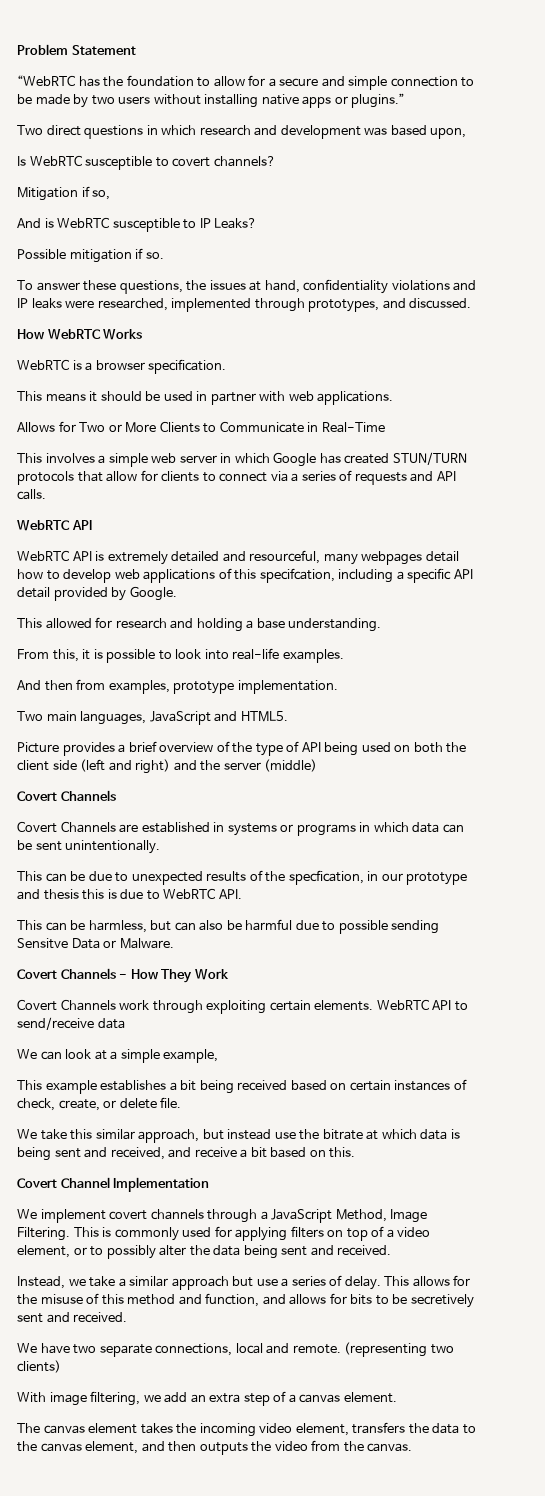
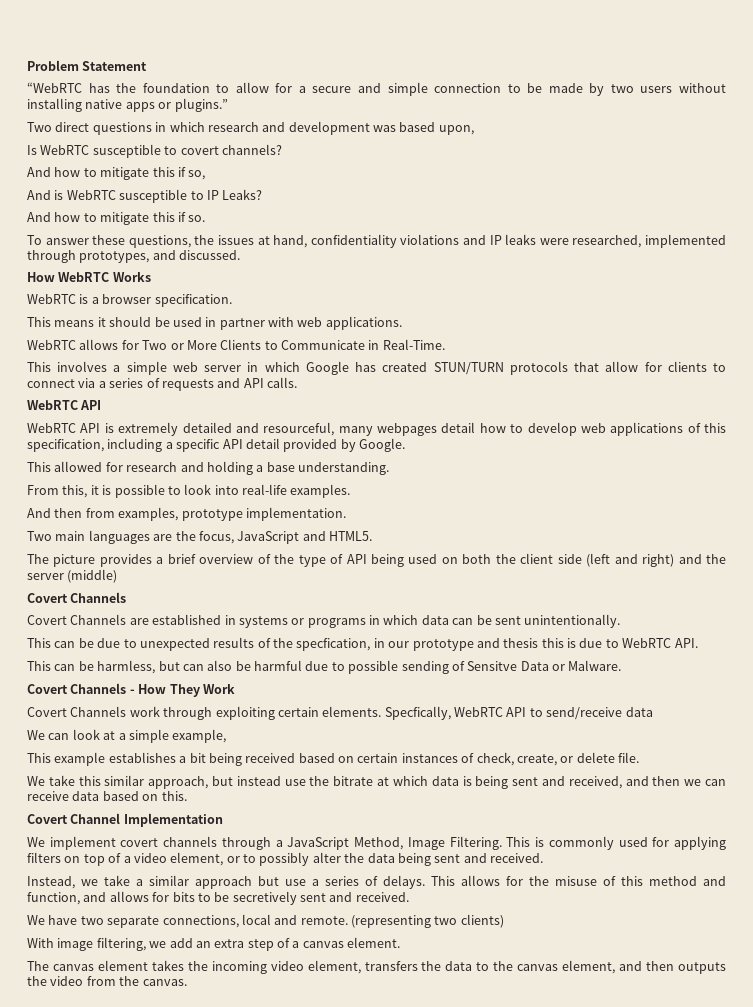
[17,187,78,201] Mitigation -> [27,167,175,180] And how to mitigate this
[17,249,132,263] Possible mitigation -> [27,212,175,225] And how to mitigate this
[17,422,55,432] Allows -> [27,339,119,350] WebRTC allows
[321,422,385,433] Real-Time -> [382,339,445,350] Real-Time.
[259,568,335,583] specifcation, -> [27,439,104,452] specification,
[80,711,147,725] languages, -> [88,530,234,544] languages are the focus,
[17,742,59,753] Picture -> [27,554,96,567] The picture
(440, 927) none -> [451,661,465,671] of
(374, 1005) none -> [384,706,451,720] Specfically,
[194,1147,267,1158] receive a bit -> [652,776,727,786] [27,791,100,801] then we can receive data
[344,1276,381,1290] delay. -> [383,875,425,889] delays.

